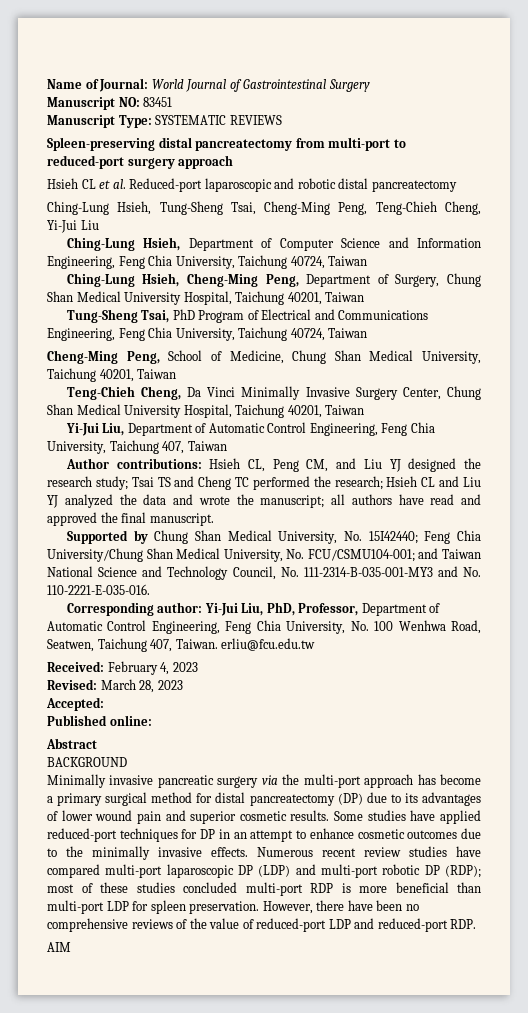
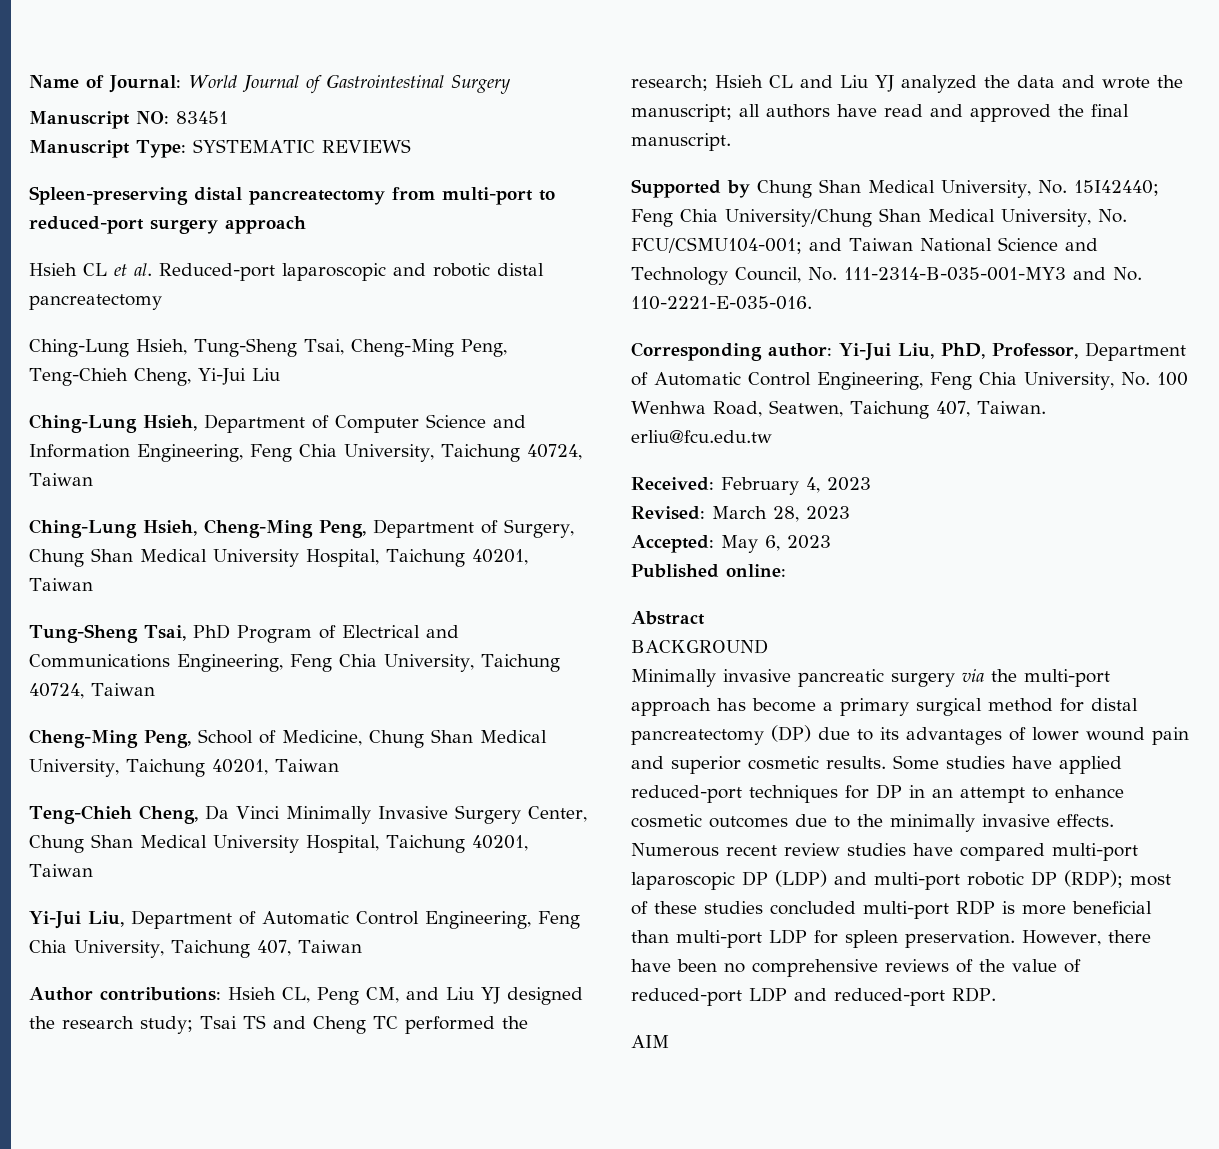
(104, 704) none -> [721,535,831,553] May 6, 2023

